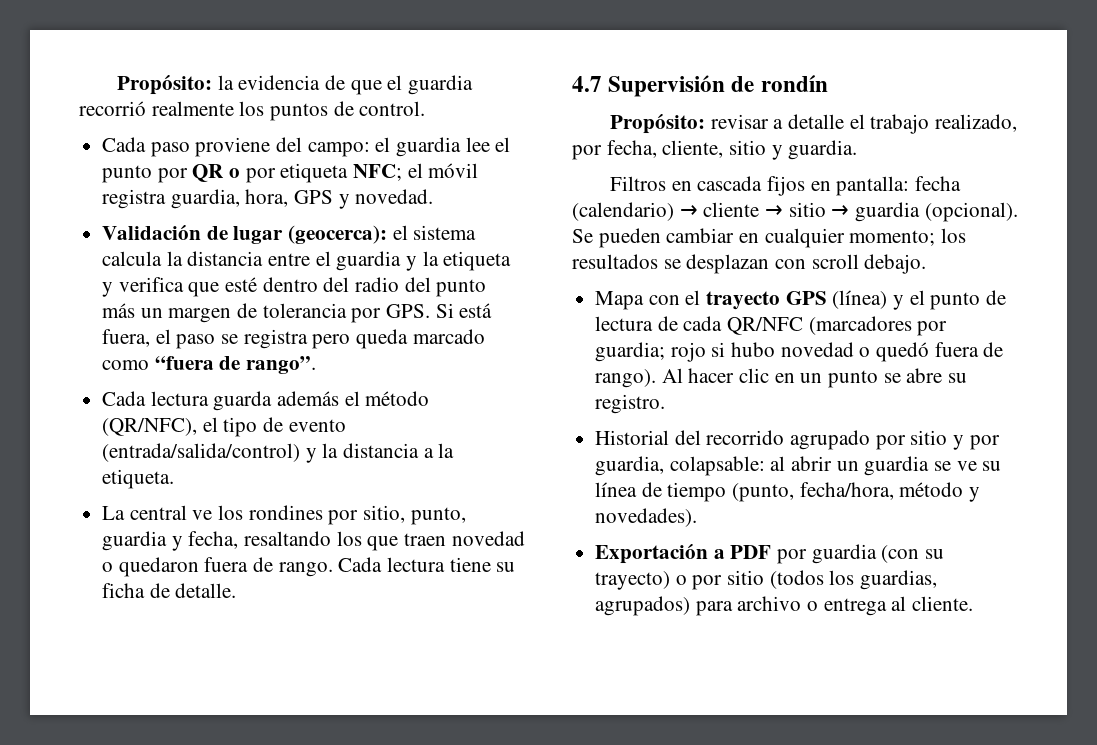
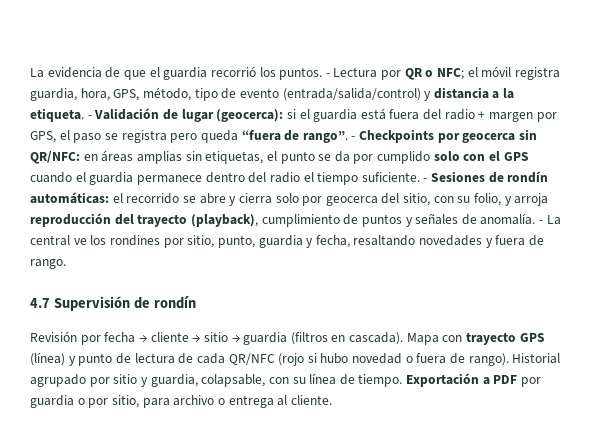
[117,74,234,95] Propósito: la -> [30,68,44,78] La
[151,101,426,121] [102,137,511,157] [102,165,153,183] realmente los puntos de control. // Cada paso proviene del campo: el guardia lee el punto -> [259,67,378,80] los puntos. - Lectura
[245,163,349,183] por etiqueta -> (434, 73) none
[294,189,434,209] [102,224,477,244] [102,251,512,271] [102,277,487,297] [102,303,493,323] [102,329,151,347] GPS y novedad. // Validación de lugar (geocerca): el sistema calcula la distancia entre el guardia y la etiqueta y verifica que esté dentro del radio del punto más un margen de tolerancia por GPS. Si está fuera, -> [113,87,515,101] [30,108,557,122] [30,131,56,143] GPS, método, tipo de evento (entrada/salida/control) y distancia a la etiqueta. - Validación de lugar (geocerca): si el guardia está fuera del radio + margen por GPS,
[412,329,485,344] [102,360,150,370] marcado como -> (238, 136) none
[102,391,430,411] [102,417,346,437] [102,443,455,463] [102,469,175,489] // Cada lectura guarda además el método (QR/NFC), el tipo de evento (entrada/salida/control) y la distancia a la etiqueta. // -> [351,129,538,143] [30,150,529,164] [30,171,549,185] [30,192,549,206] [30,213,544,227] - Checkpoints por geocerca sin QR/NFC: en áreas amplias sin etiquetas, el punto se da por cumplido solo con el GPS cuando el guardia permanece dentro del radio el tiempo suficiente. - Sesiones de rondín automáticas: el recorrido se abre y cierra solo por geocerca del sitio, con su folio, y arroja reproducción del trayecto (playback), cumplimiento de puntos y señales de anomalía. -
[336,531,525,551] [102,557,516,577] [102,583,237,598] [572,75,828,97] [610,113,1018,134] [572,140,858,160] [610,176,962,196] [572,202,674,221] los que traen novedad o quedaron fuera de rango. Cada lectura tiene su ficha de detalle. // 4.7 Supervisión de rondín // Propósito: revisar a detalle el trabajo realizado, por fecha, cliente, sitio y guardia. // Filtros en cascada fijos en pantalla: fecha (calendario) -> [419,235,545,248] [30,259,66,269] [30,296,196,311] [30,331,136,345] novedades y fuera de rango. // 4.7 Supervisión de rondín // Revisión por fecha
[924,202,1018,222] [572,228,967,248] [572,254,927,274] (opcional). Se pueden cambiar en cualquier momento; los resultados se desplazan con scroll debajo. // -> [290,332,404,345] (filtros en cascada).
[685,290,701,305] el -> (463, 338) none
[909,290,925,305] el -> (76, 361) none
[808,316,948,336] [595,342,706,362] (marcadores por guardia; rojo -> [278,353,305,366] (rojo
[876,342,930,362] quedó -> (413, 359) none
[661,368,968,388] [595,394,666,414] [595,430,1000,450] [595,456,1002,476] [595,482,981,502] [595,508,698,527] Al hacer clic en un punto se abre su registro. // Historial del recorrido agrupado por sitio y por guardia, colapsable: al abrir un guardia se ve su línea de tiempo (punto, fecha/hora, método y novedades). // -> [512,353,561,364] [30,373,403,387] Historial agrupado por sitio y guardia, colapsable, con su línea de tiempo.
[881,545,945,563] [595,570,938,590] [595,596,691,616] (con su trayecto) o por sitio (todos los guardias, agrupados) -> [77,395,139,408] o por sitio,

